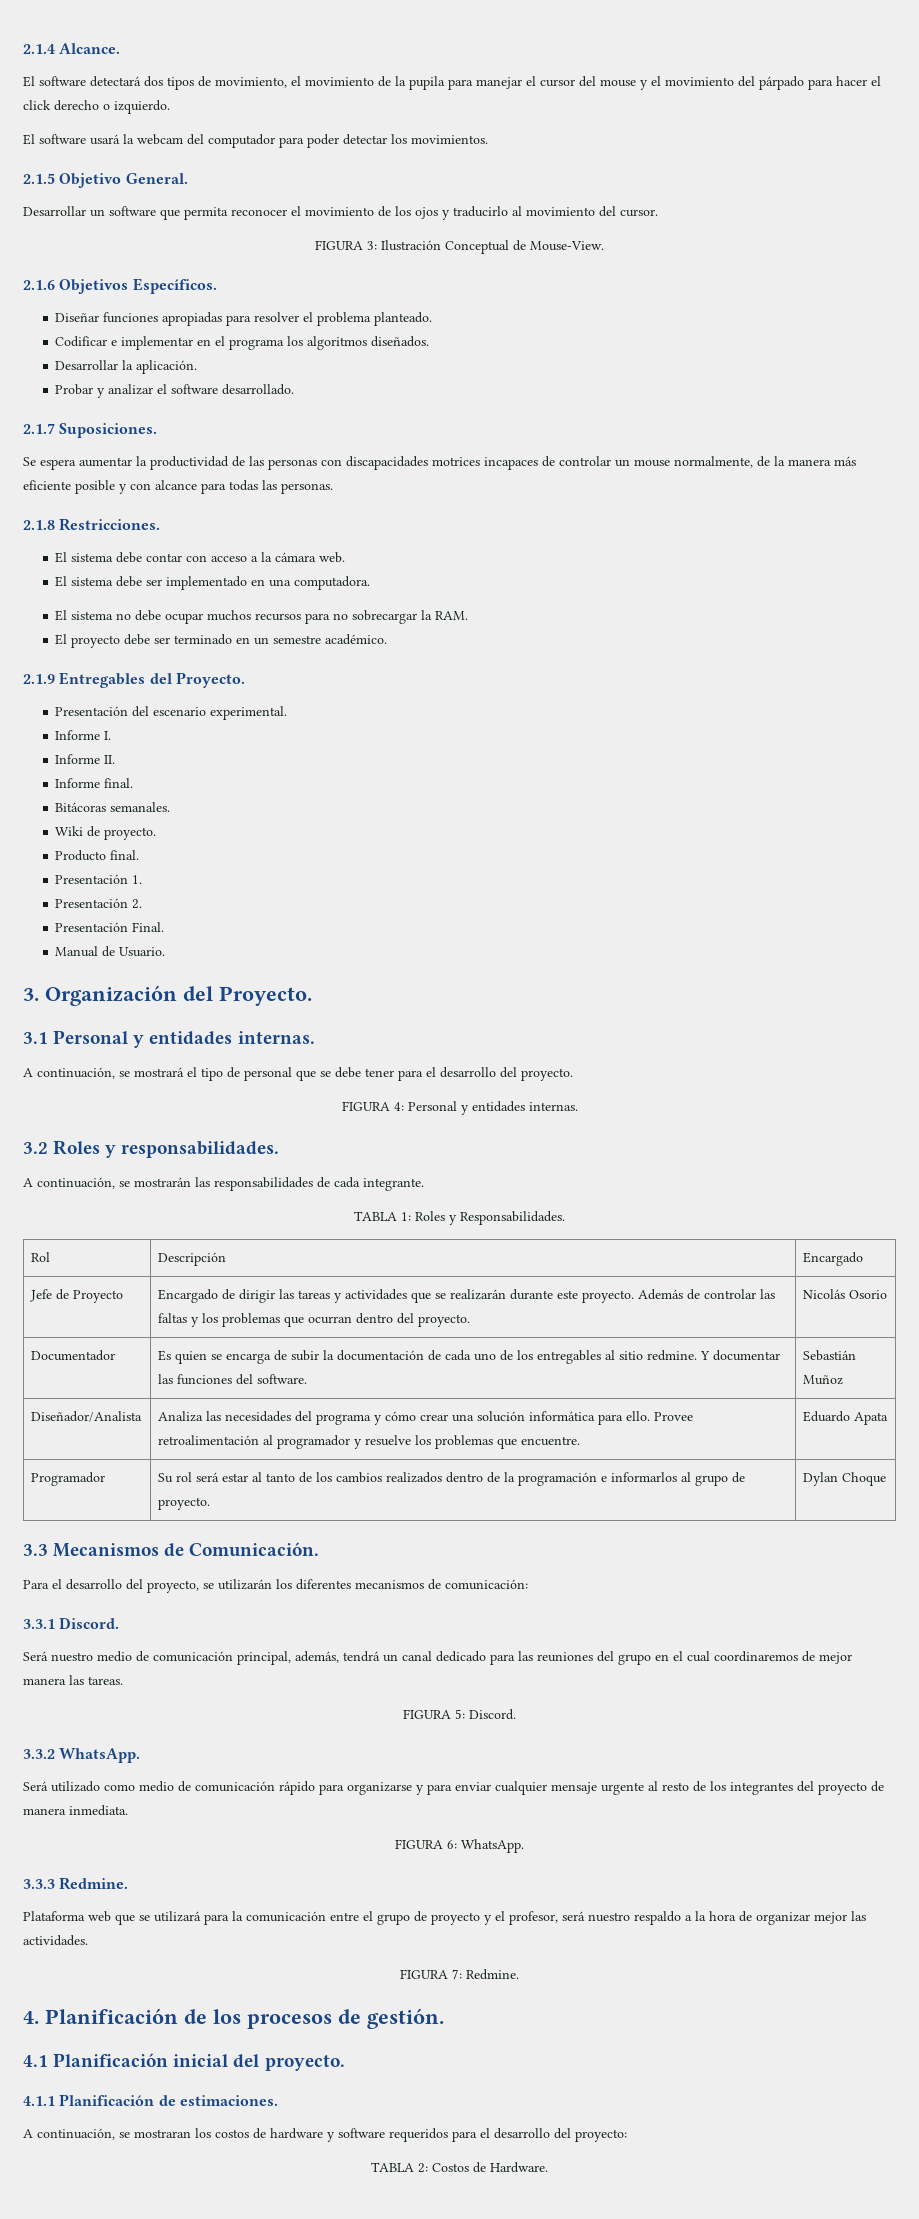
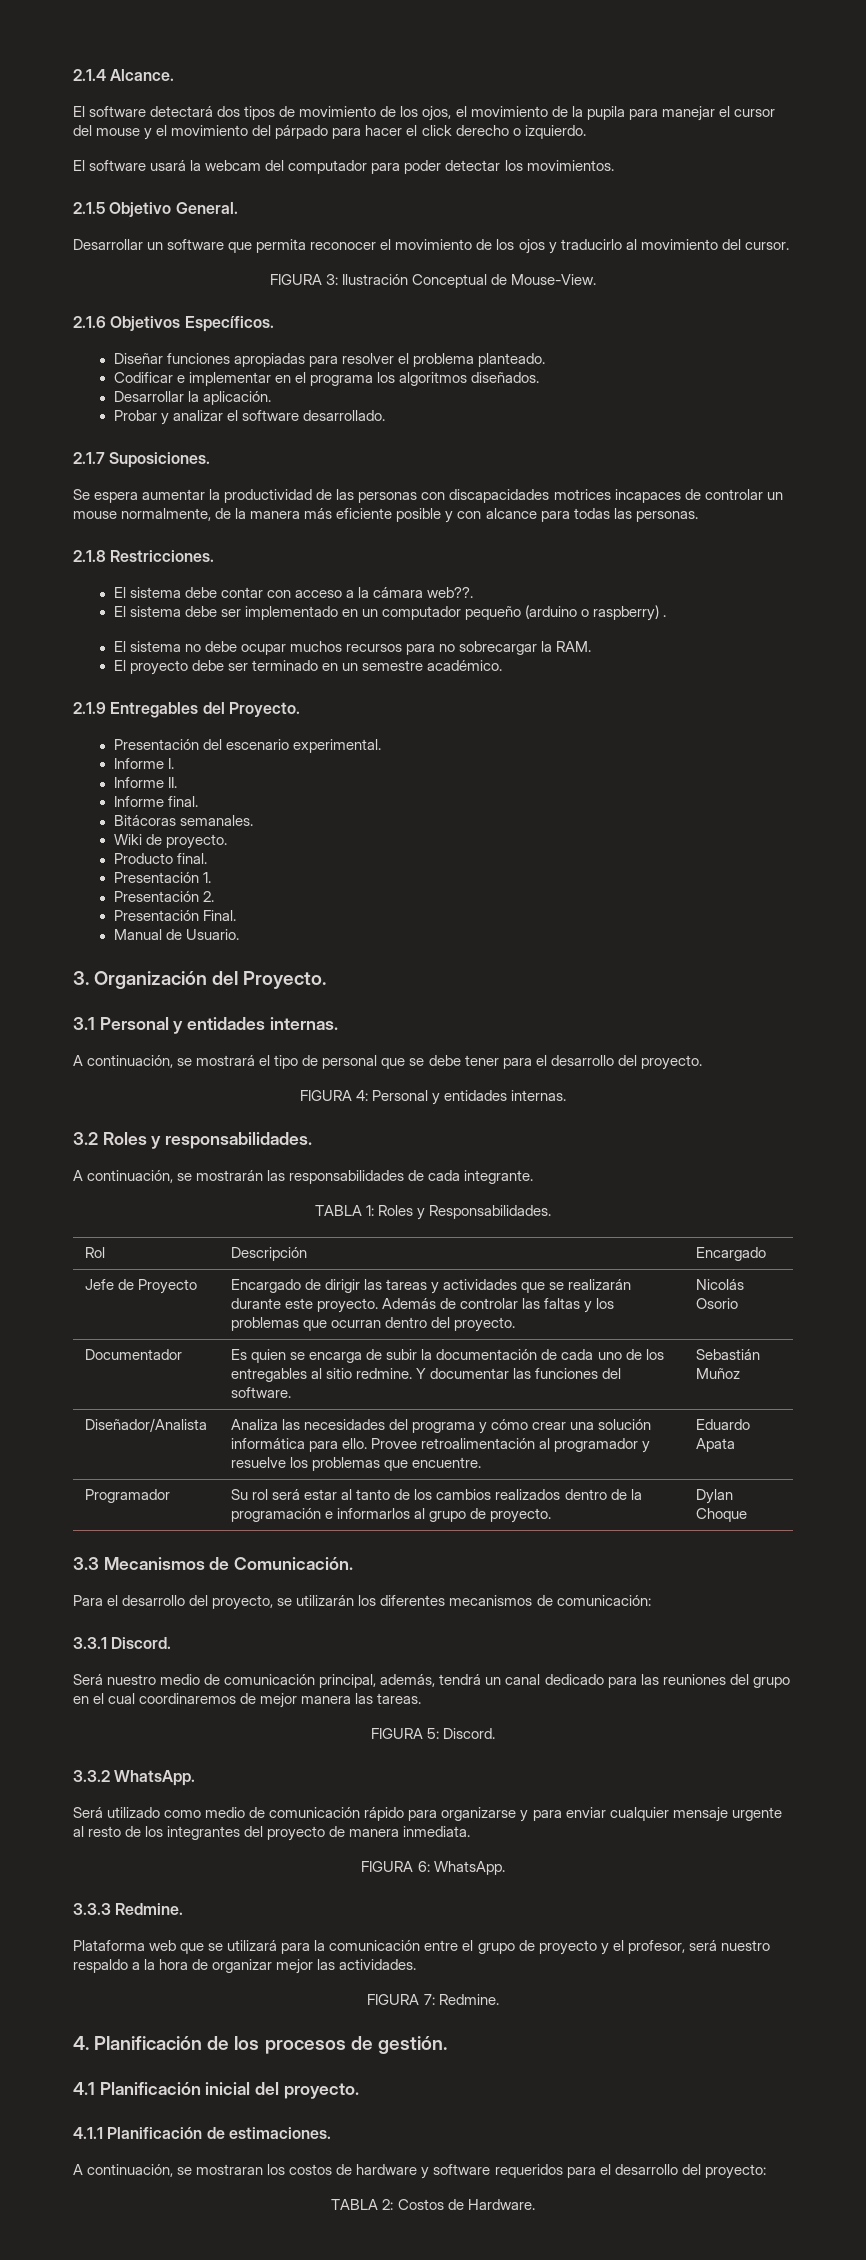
[215,77,287,88] movimiento, -> [299,106,452,121] movimiento de los ojos,
[319,552,346,563] web. -> [427,587,474,598] web??.
[269,576,371,590] una computadora. -> [362,605,667,621] un computador pequeño (arduino o raspberry) .

